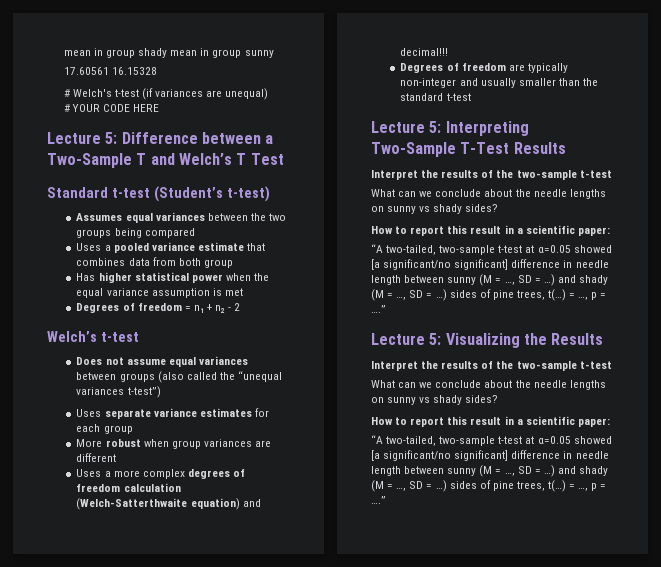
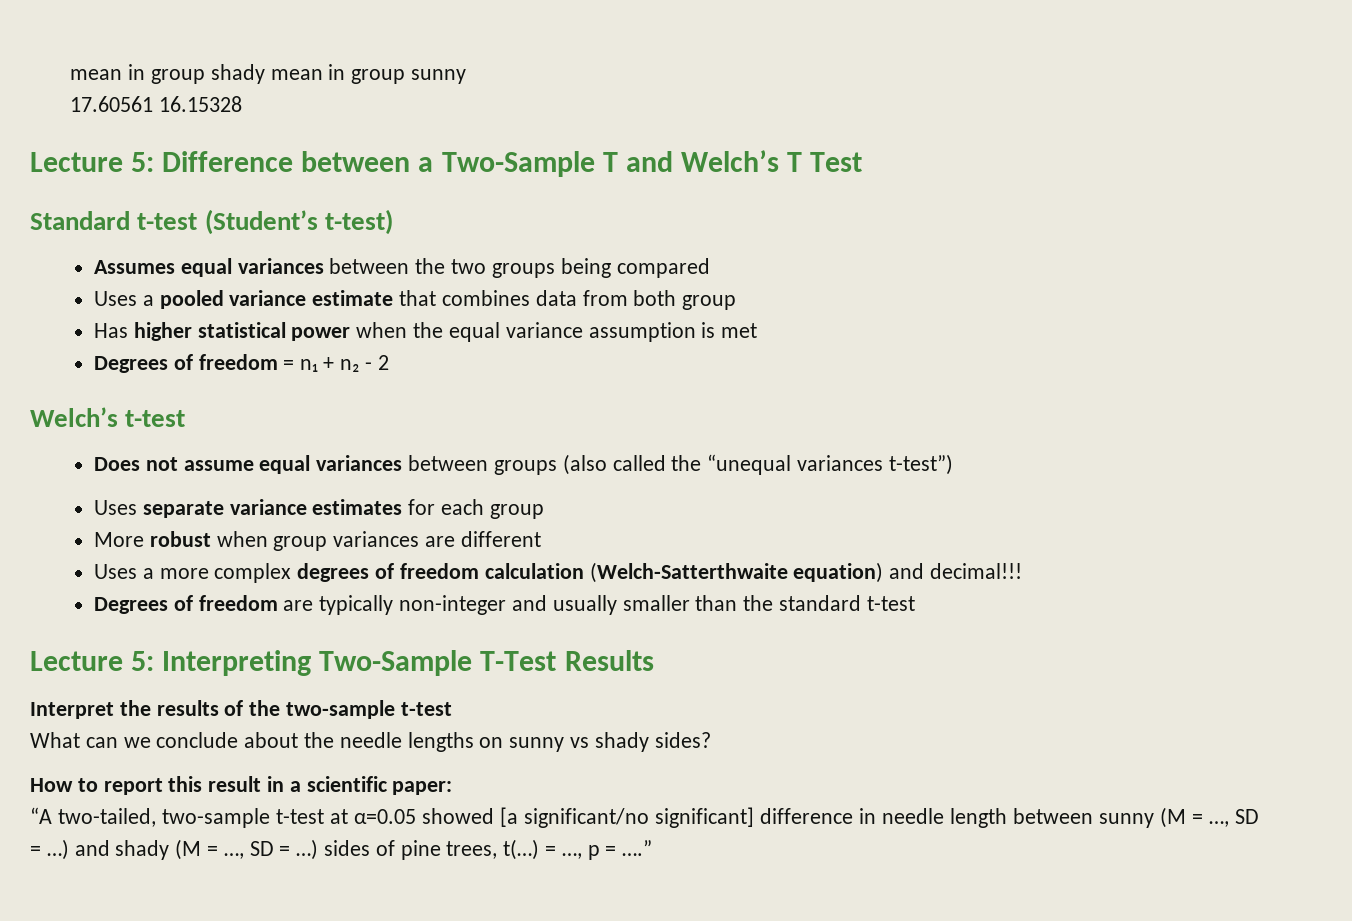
[63,88,269,100] [63,104,160,112] // # Welch's t-test (if variances are unequal) // # YOUR CODE HERE -> (243, 104) none
[371,333,604,348] [371,361,612,371] [371,380,606,390] [371,395,499,405] [371,416,610,427] [371,435,612,446] [371,450,609,461] [371,465,609,477] [371,480,607,492] [371,496,386,504] // Lecture 5: Visualizing the Results // Interpret the results of the two-sample t-test // What can we conclude about the needle lengths on sunny vs shady sides? // How to report this result in a scientific paper: // “A two-tailed, two-sample t-test at α=0.05 showed [a significant/no significant] difference in needle length between sunny (M = …, SD = …) and shady (M = …, SD = …) sides of pine trees, t(…) = …, p = ….” -> (653, 848) none

